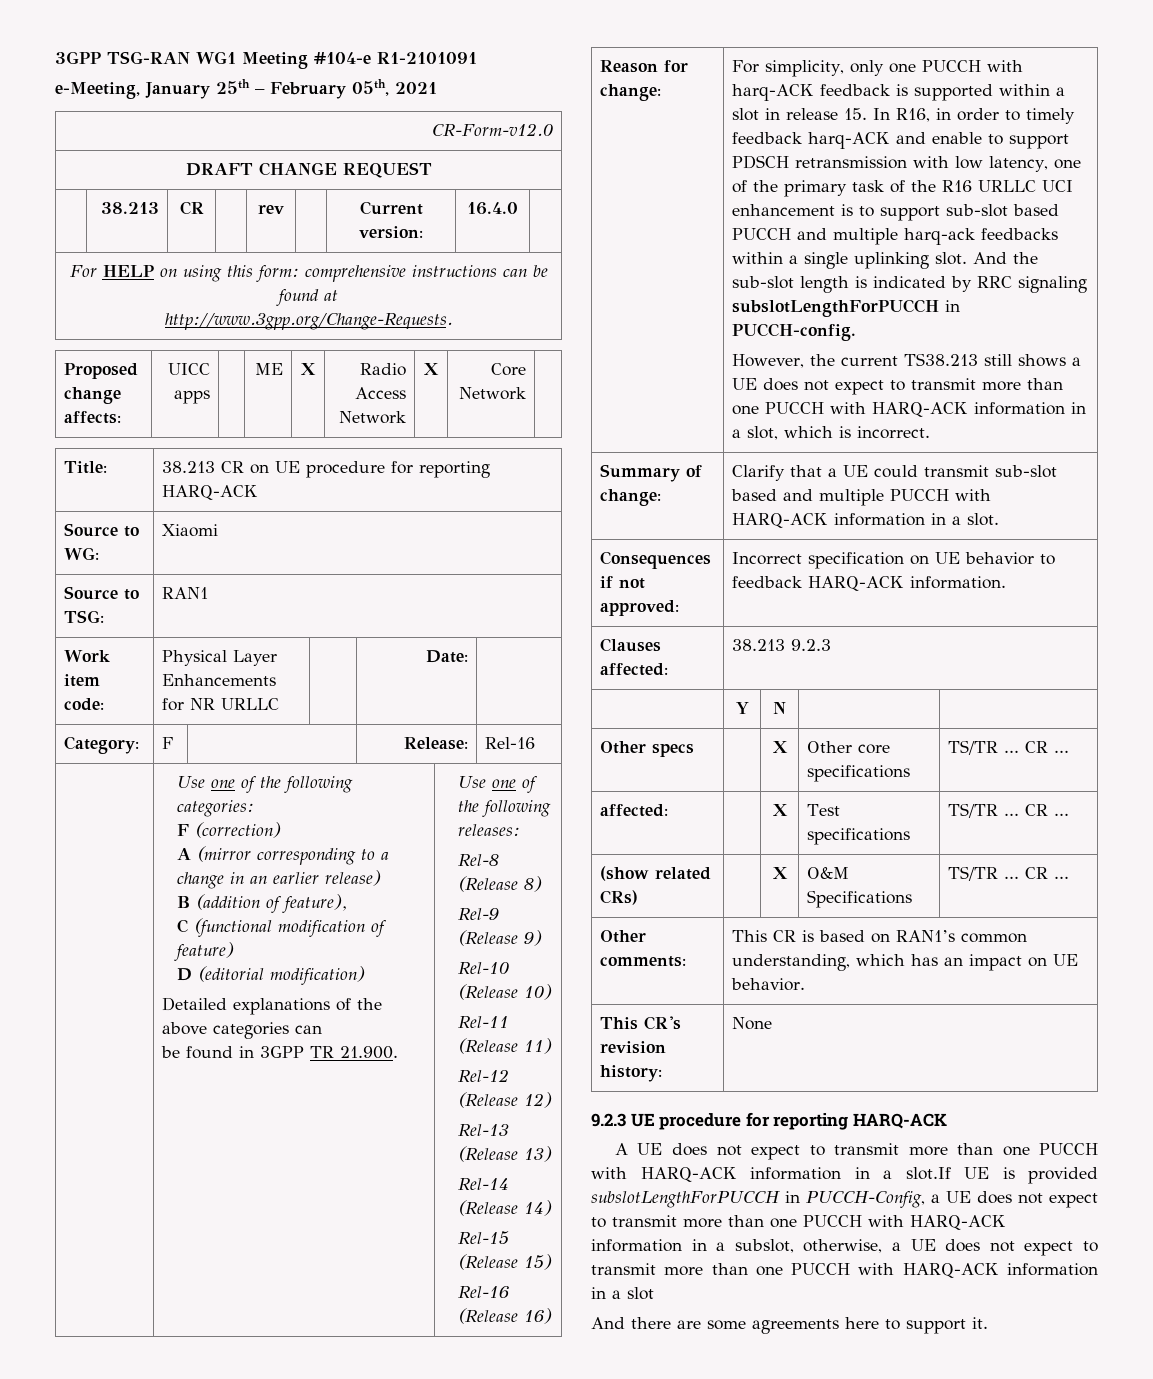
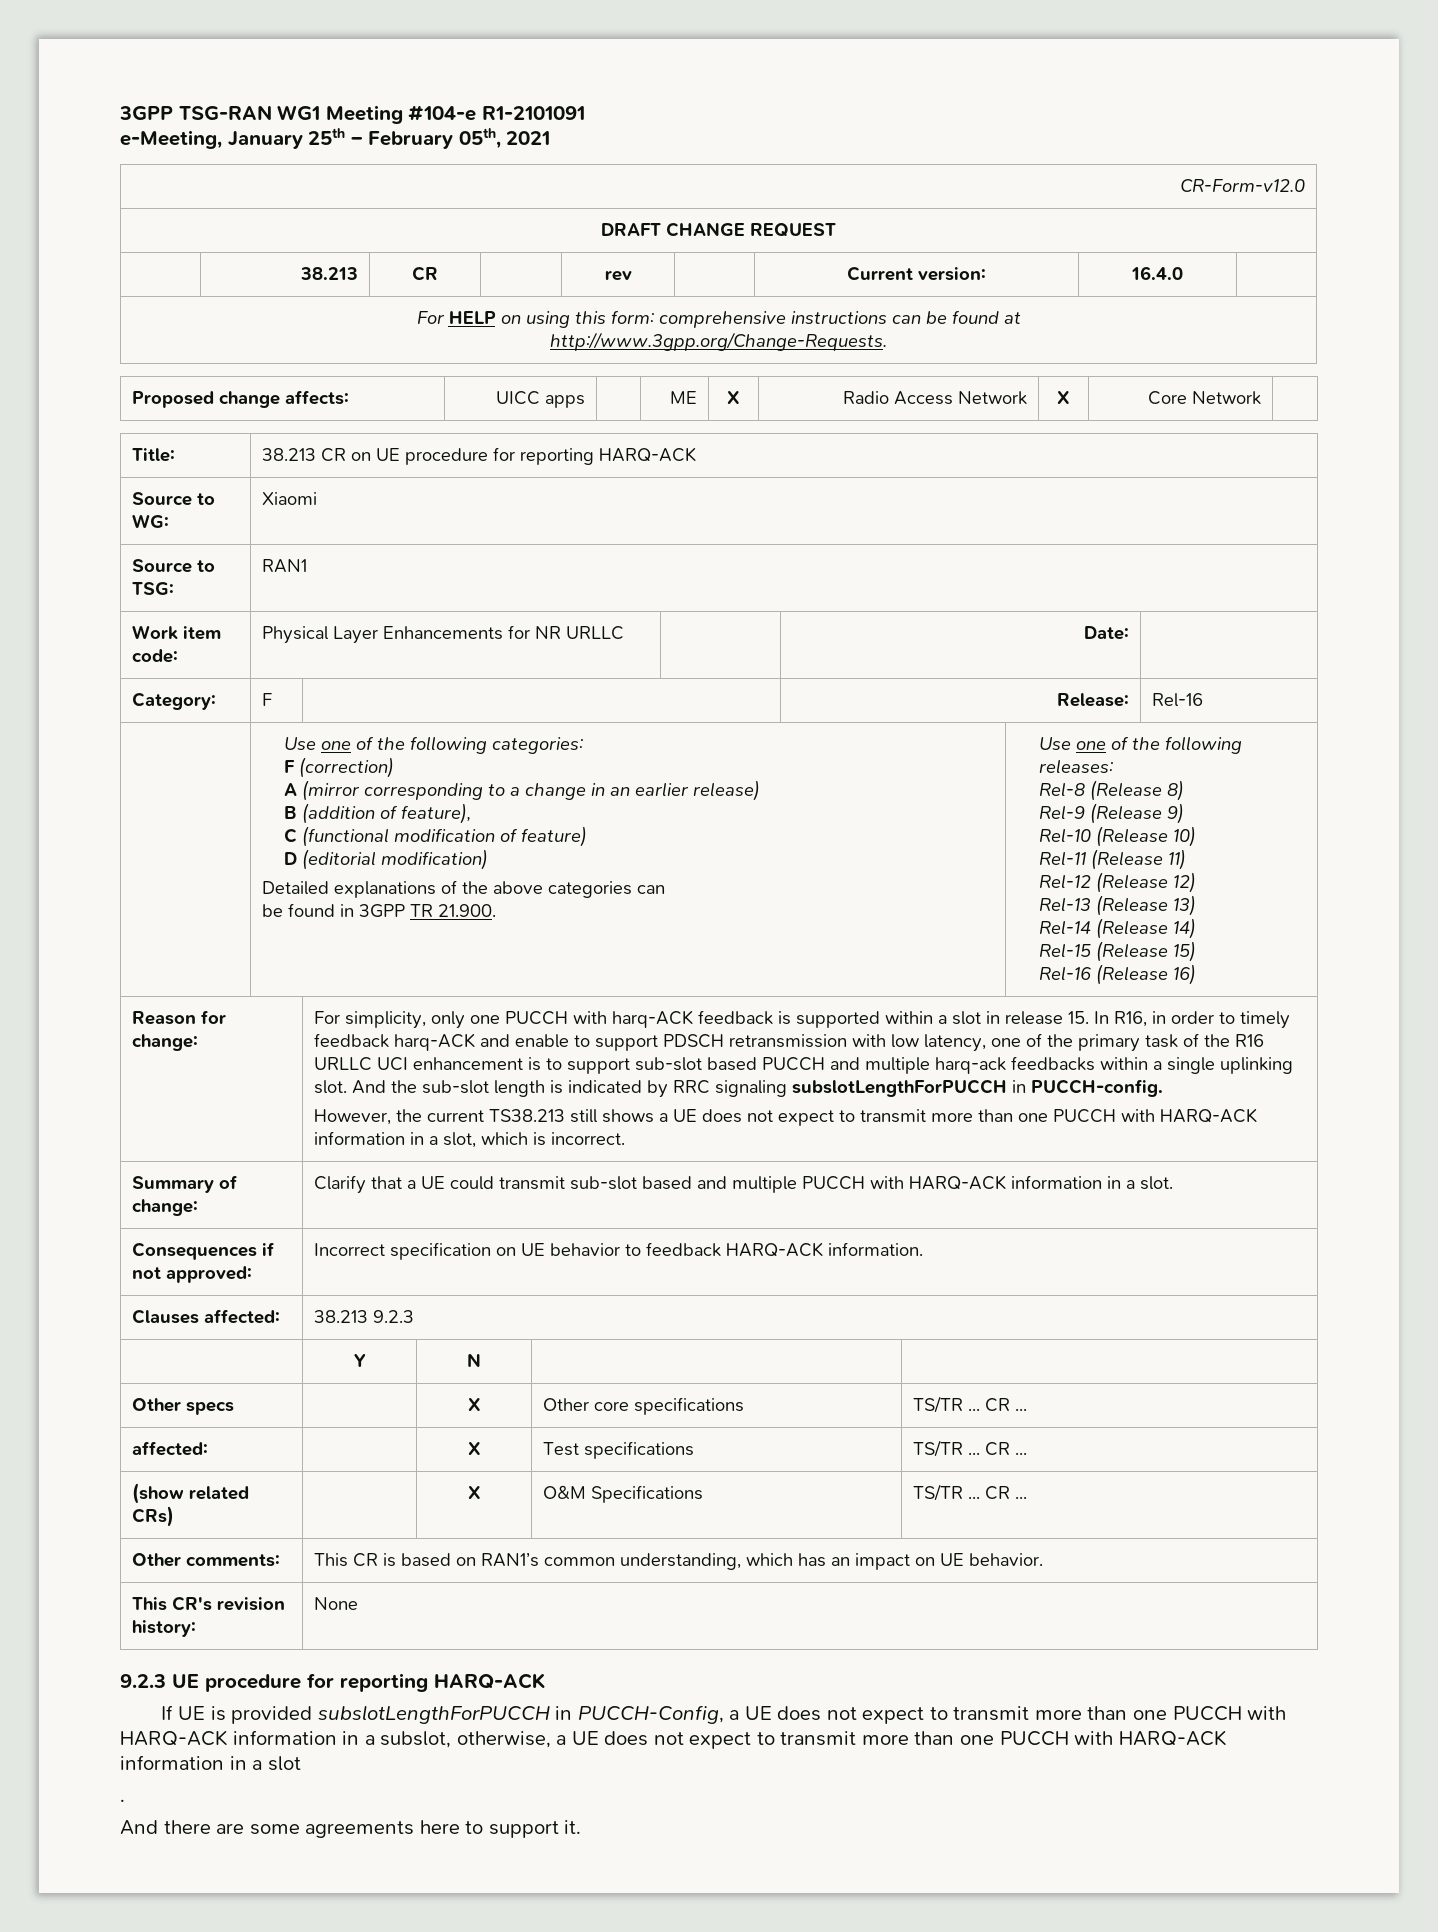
[614,1143,1098,1160] [591,1167,951,1182] A UE does not expect to transmit more than one PUCCH with HARQ-ACK information in a slot.If -> [161,1705,174,1720] If
(654, 1293) none -> [120,1799,125,1802] // .

